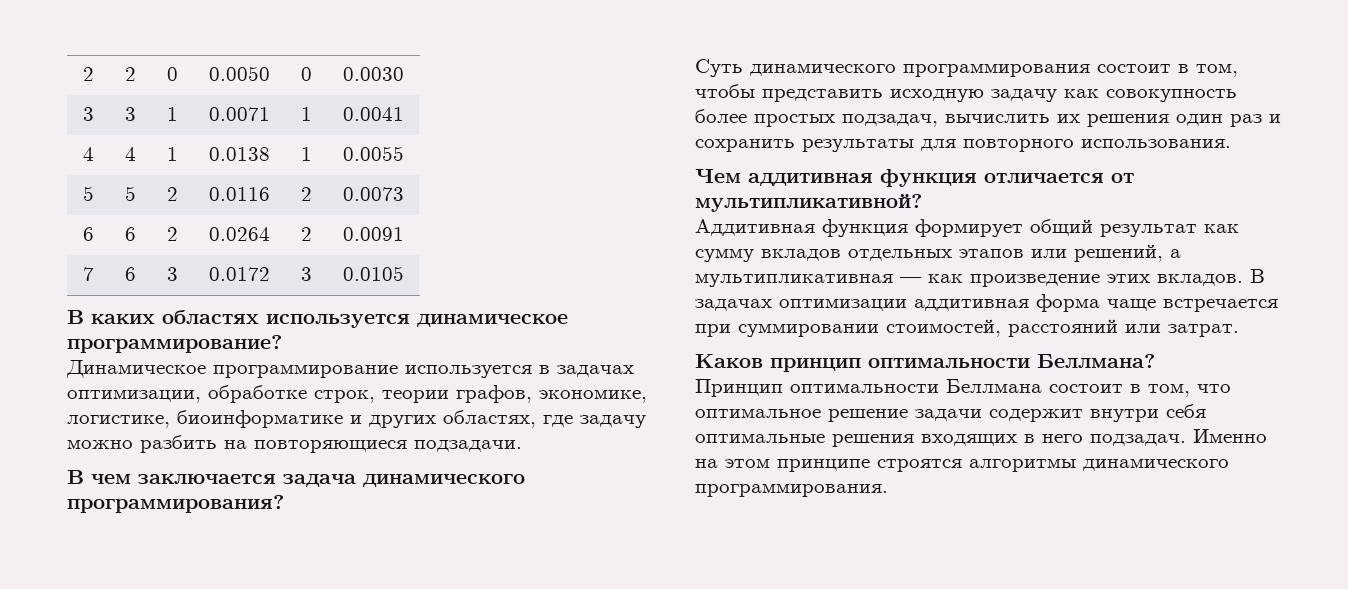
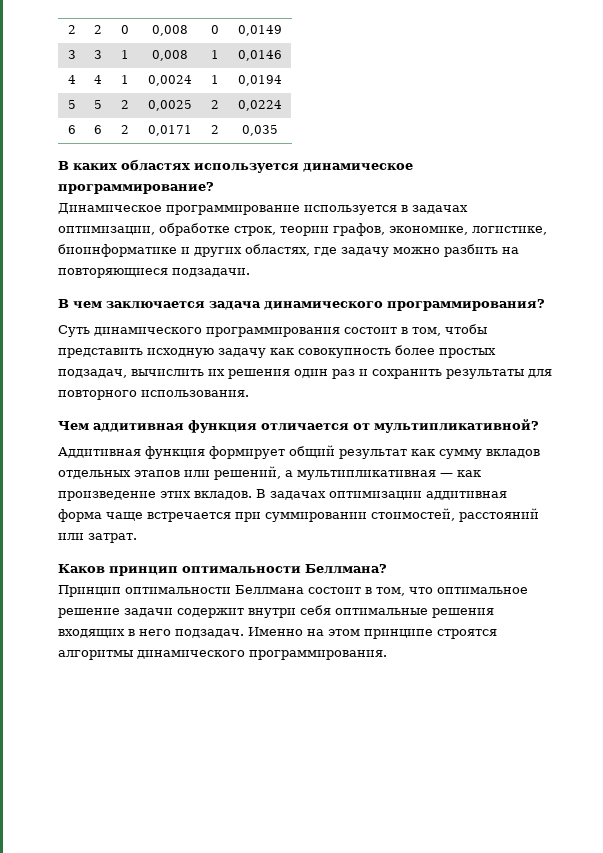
[209,66,270,81] [301,67,312,81] [343,67,404,81] 0.0050 | 0 | 0.0030 -> [152,25,188,36] [211,25,219,34] [238,25,282,36] 0,008 | 0 | 0,0149
[209,107,270,121] [301,107,312,121] [343,107,404,121] 0.0071 | 1 | 0.0041 -> [152,50,188,61] [211,50,219,59] [238,50,282,61] 0,008 | 1 | 0,0146
[209,147,270,161] [301,147,312,161] [343,146,404,161] 0.0138 | 1 | 0.0055 -> [148,75,192,86] [211,75,219,84] [238,75,282,86] 0,0024 | 1 | 0,0194
[209,187,270,201] [301,187,312,201] [343,187,404,201] 0.0116 | 2 | 0.0073 -> [148,100,192,111] [211,100,219,109] [238,100,282,111] 0,0025 | 2 | 0,0224
[209,227,270,241] [301,227,312,241] [343,227,404,241] [83,267,94,281] [125,267,136,281] [167,267,178,281] [209,267,270,281] [301,267,312,281] [343,266,404,281] 0.0264 | 2 | 0.0091 // 7 | 6 | 3 | 0.0172 | 3 | 0.0105 -> [148,125,192,136] [211,125,219,134] [242,125,278,136] 0,0171 | 2 | 0,035

